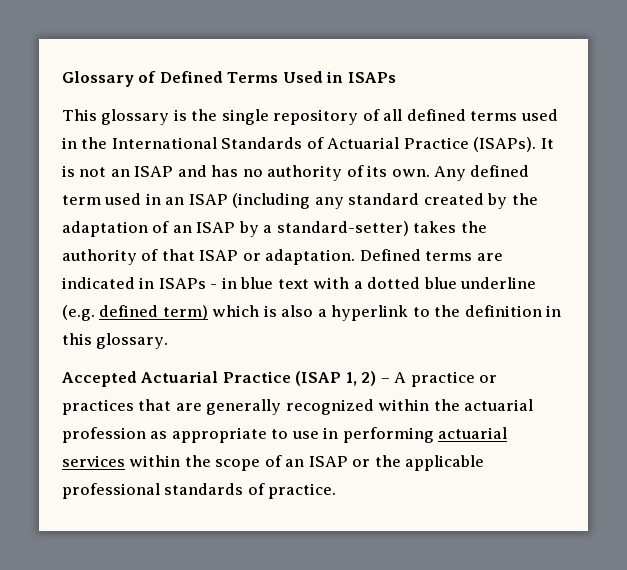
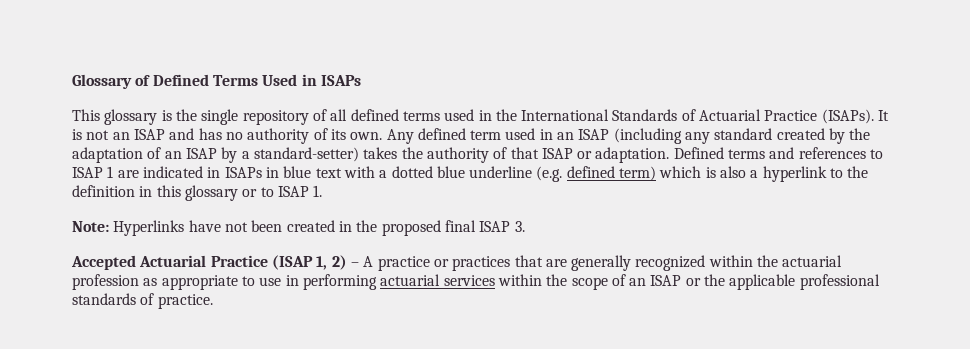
(473, 256) none -> [769,147,884,159] [72,166,114,178] and references to ISAP 1
[210,284,218,289] - -> (262, 172) none
[96,333,169,349] glossary. -> [184,185,323,201] [72,220,525,236] glossary or to ISAP 1. // Note: Hyperlinks have not been created in the proposed final ISAP 3.

